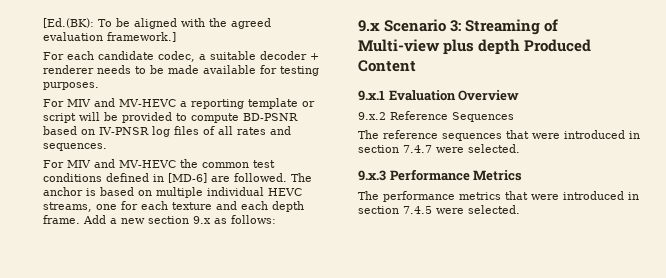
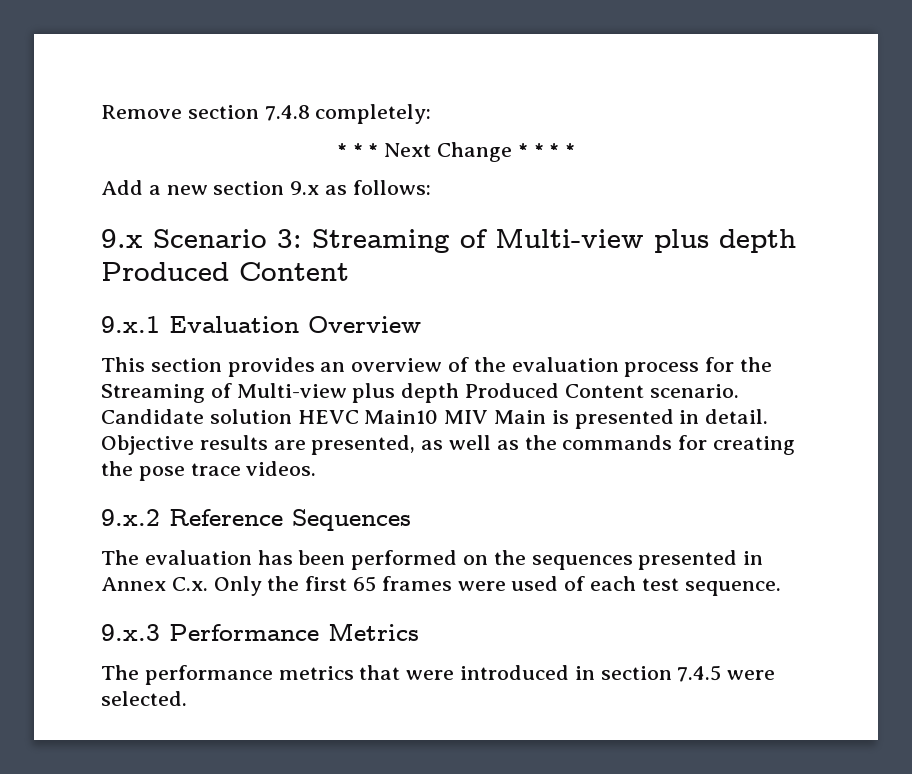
[43,18,271,29] [43,32,176,42] [43,51,319,62] [43,65,319,76] [43,82,99,90] [43,98,315,109] [43,112,298,123] [43,126,291,137] [43,143,107,151] [43,159,275,168] [43,173,312,183] [43,187,302,198] [43,201,304,212] [43,215,80,224] [Ed.(BK): To be aligned with the agreed evaluation framework.] // For each candidate codec, a suitable decoder + renderer needs to be made available for testing purposes. // For MIV and MV-HEVC a reporting template or script will be provided to compute BD-PSNR based on IV-PNSR log files of all rates and sequences. // For MIV and MV-HEVC the common test conditions defined in [MD-6] are followed. The anchor is based on multiple individual HEVC streams, one for each texture and each depth frame. -> [101,104,432,124] [336,142,576,162] Remove section 7.4.8 completely: // * * * Next Change * * * * //
[358,111,514,122] [358,130,640,141] [358,144,520,153] 9.x.2 Reference Sequences // The reference sequences that were introduced in section 7.4.7 were selected. -> [101,357,773,377] [101,383,739,403] [101,409,769,429] [101,435,796,455] [101,461,317,481] [101,509,411,531] [101,550,764,570] [101,576,781,596] This section provides an overview of the evaluation process for the Streaming of Multi-view plus depth Produced Content scenario. Candidate solution HEVC Main10 MIV Main is presented in detail. Objective results are presented, as well as the commands for creating the pose trace videos. // 9.x.2 Reference Sequences // The evaluation has been performed on the sequences presented in Annex C.x. Only the first 65 frames were used of each test sequence.

